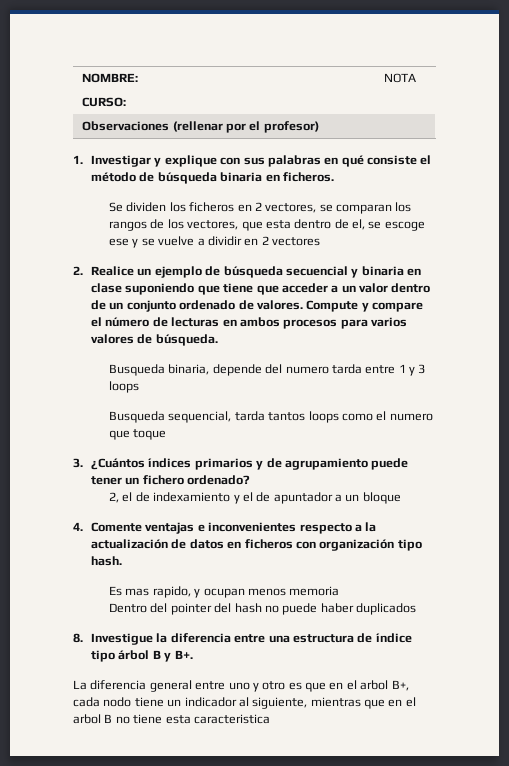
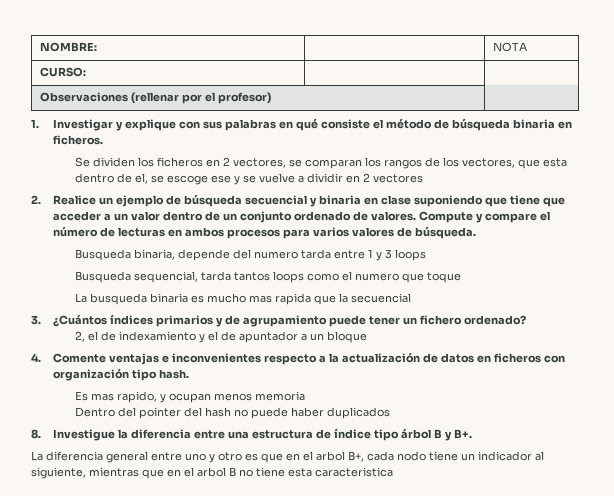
(167, 434) none -> [74,293,411,305] // La busqueda binaria es mucho mas rapida que la secuencial

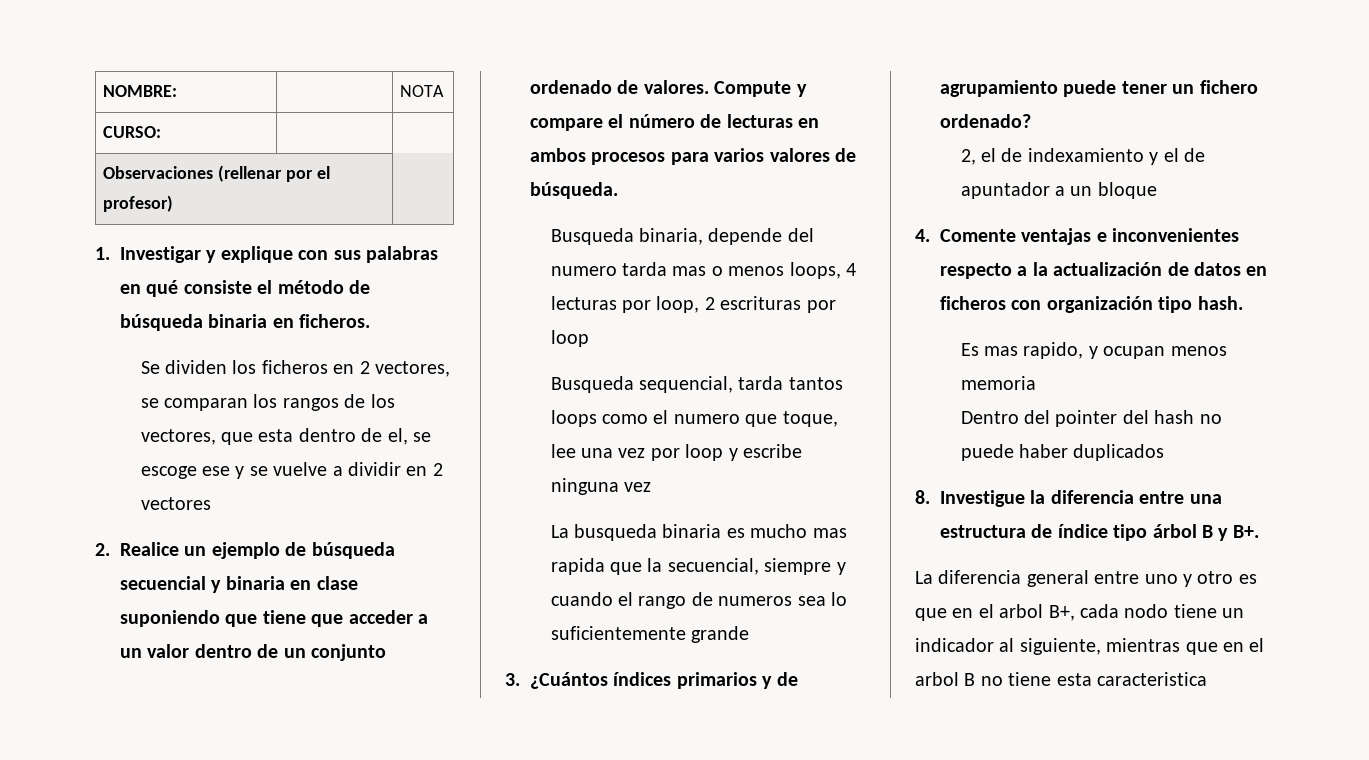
[333,249,426,261] entre 1 y 3 loops -> [672,262,856,279] [550,296,836,313] [550,330,589,347] mas o menos loops, 4 lecturas por loop, 2 escrituras por loop
[426,272,461,283] toque -> [782,411,838,427] [550,444,802,461] [550,478,651,495] toque, lee una vez por loop y escribe ninguna vez
[350,293,411,303] secuencial -> [667,558,846,575] [550,592,847,609] [550,626,749,643] secuencial, siempre y cuando el rango de numeros sea lo suficientemente grande

